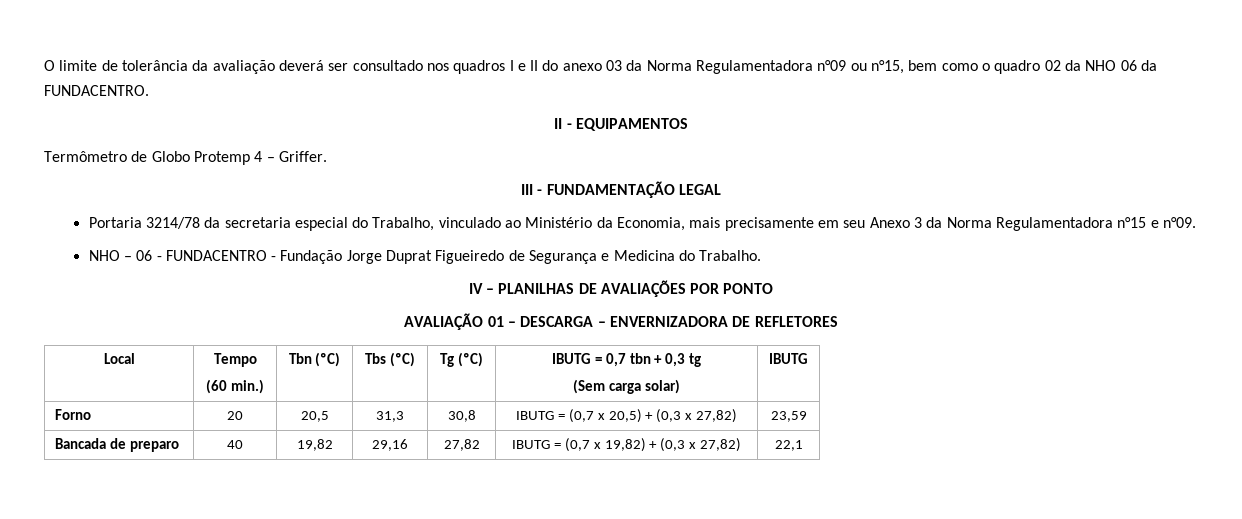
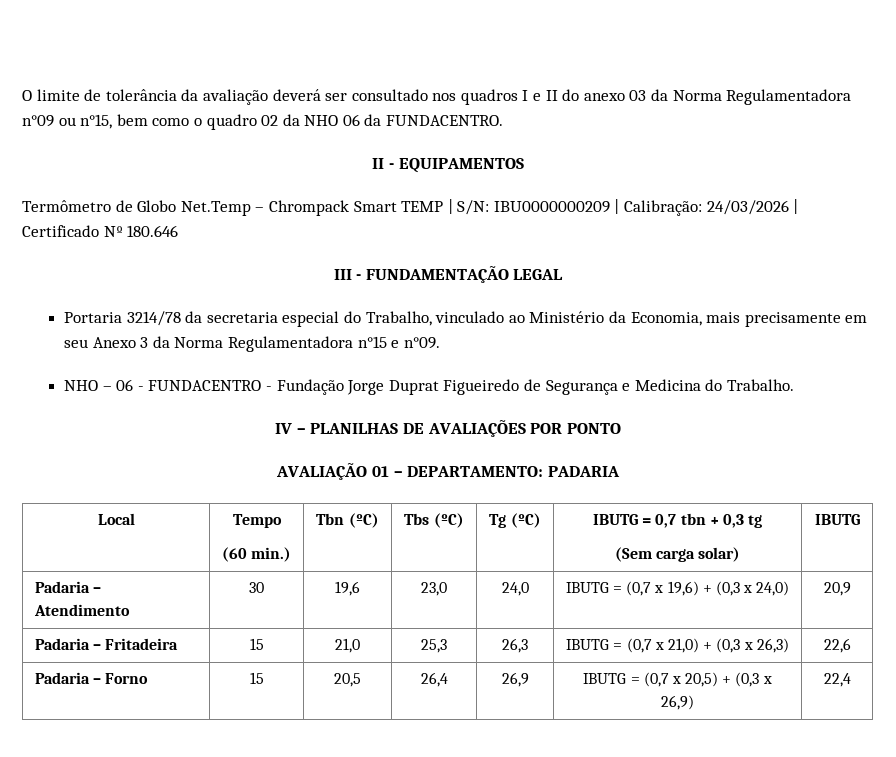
[193,151,327,165] Protemp 4 – Griffer. -> [180,199,799,216] [22,225,179,237] Net.Temp – Chrompack Smart TEMP | S/N: IBU0000000209 | Calibração: 24/03/2026 | Certificado Nº 180.646
[520,316,838,327] DESCARGA – ENVERNIZADORA DE REFLETORES -> [407,466,620,477] DEPARTAMENTO: PADARIA
(808, 358) none -> [34,581,101,593] [33,604,130,616] [249,582,264,593] [335,581,360,596] [421,582,447,596] [501,582,529,596] [565,581,790,596] [823,582,851,596] [34,638,178,650] [249,638,264,650] [335,638,360,653] [421,639,447,653] [502,638,528,653] [566,638,789,653] [823,638,851,653] [34,672,101,684] Padaria – Atendimento | 30 | 19,6 | 23,0 | 24,0 | IBUTG = (0,7 x 19,6) + (0,3 x 24,0) | 20,9 // Padaria – Fritadeira | 15 | 21,0 | 25,3 | 26,3 | IBUTG = (0,7 x 21,0) + (0,3 x 26,3) | 22,6 // Padaria –
[227,411,243,420] 20 -> [249,672,264,684] 15
[376,411,404,422] [447,410,476,422] 31,3 | 30,8 -> [420,672,448,687] [501,672,529,687] 26,4 | 26,9
[696,409,738,423] [770,411,807,422] [55,438,180,452] [227,440,243,449] [296,439,333,451] [372,439,408,451] [443,439,480,451] [511,438,742,452] [774,440,803,451] 27,82) | 23,59 // Bancada de preparo | 40 | 19,82 | 29,16 | 27,82 | IBUTG = (0,7 x 19,82) + (0,3 x 27,82) | 22,1 -> [661,695,694,710] [823,673,851,687] 26,9) | 22,4

